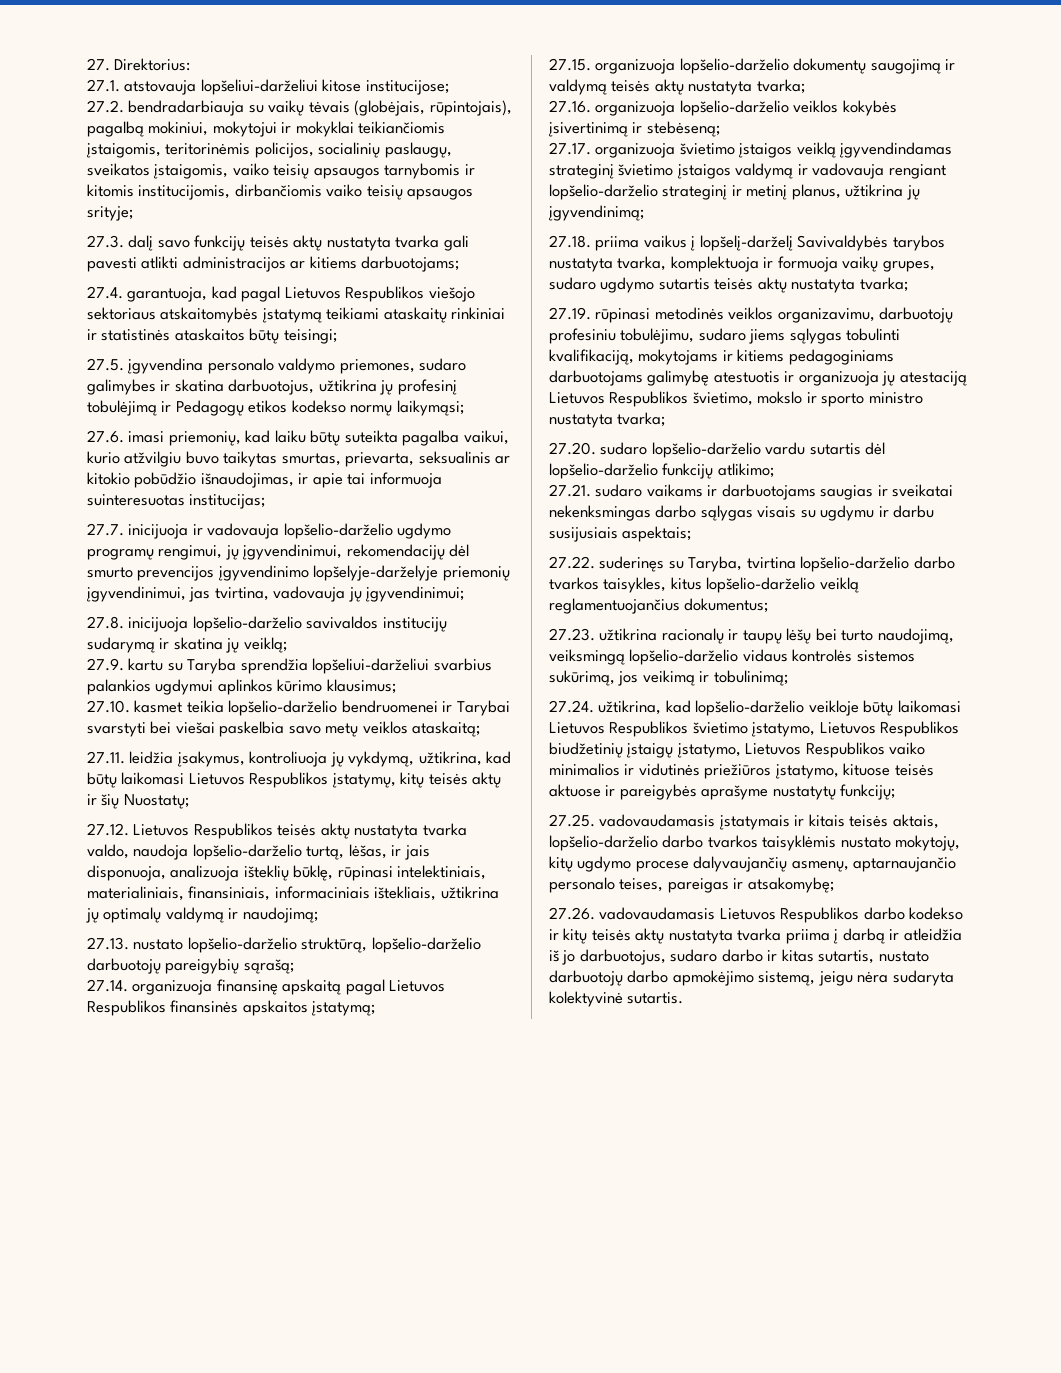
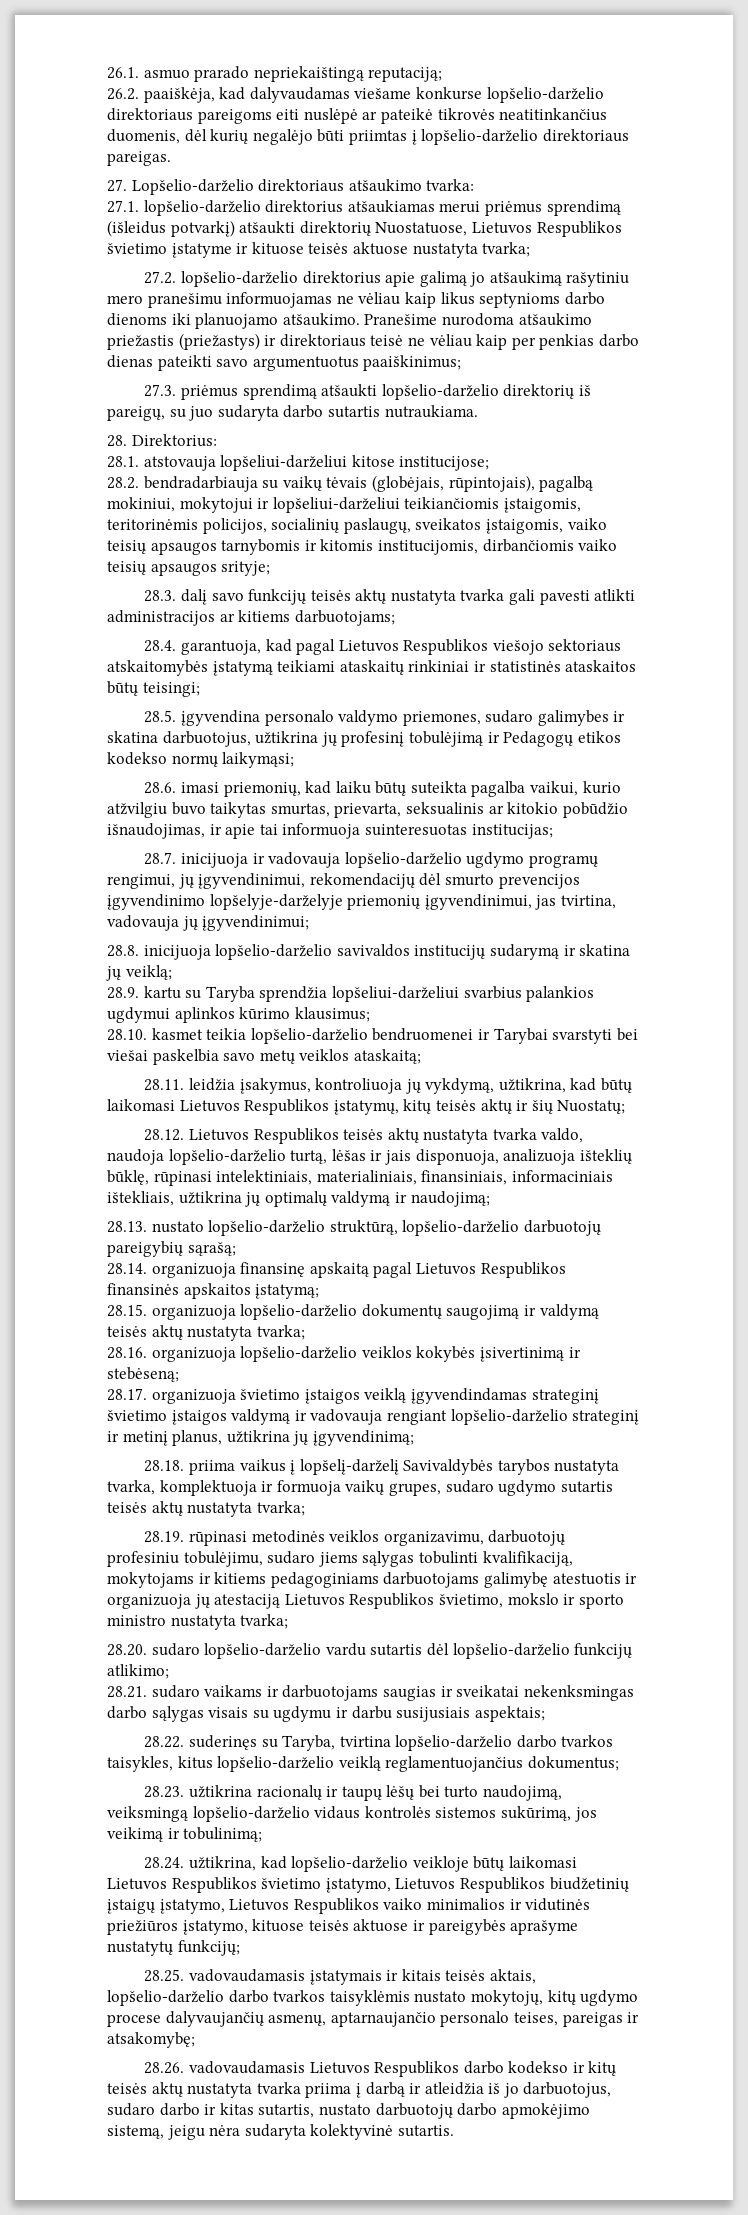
[87,58,110,71] 27. -> [107,66,443,82] [107,87,604,103] [107,108,608,124] [107,129,629,145] [107,151,171,166] [107,179,475,195] [107,200,621,216] [107,220,622,237] [107,242,531,258] [144,271,630,287] [107,292,605,308] [107,313,592,329] [107,333,639,350] [107,355,462,371] [144,384,591,400] [107,405,478,421] [107,435,127,447] 26.1. asmuo prarado nepriekaištingą reputaciją; // 26.2. paaiškėja, kad dalyvaudamas viešame konkurse lopšelio-darželio direktoriaus pareigoms eiti nuslėpė ar pateikė tikrovės neatitinkančius duomenis, dėl kurių negalėjo būti priimtas į lopšelio-darželio direktoriaus pareigas. // 27. Lopšelio-darželio direktoriaus atšaukimo tvarka: // 27.1. lopšelio-darželio direktorius atšaukiamas merui priėmus sprendimą (išleidus potvarkį) atšaukti direktorių Nuostatuose, Lietuvos Respublikos švietimo įstatyme ir kituose teisės aktuose nustatyta tvarka; // 27.2. lopšelio-darželio direktorius apie galimą jo atšaukimą rašytiniu mero pranešimu informuojamas ne vėliau kaip likus septynioms darbo dienoms iki planuojamo atšaukimo. Pranešime nurodoma atšaukimo priežastis (priežastys) ir direktoriaus teisė ne vėliau kaip per penkias darbo dienas pateikti savo argumentuotus paaiškinimus; // 27.3. priėmus sprendimą atšaukti lopšelio-darželio direktorių iš pareigų, su juo sudaryta darbo sutartis nutraukiama. // 28.
[87,79,120,92] 27.1. -> [107,456,139,468] 28.1.
[87,100,124,113] 27.2. -> [107,477,139,489] 28.2.
[295,121,354,137] mokyklai -> [272,497,400,513] lopšeliui-darželiui
[87,235,124,248] 27.3. -> [144,590,177,602] 28.3.
[87,286,123,299] 27.4. -> [144,640,177,652] 28.4.
[87,358,124,371] 27.5. -> [144,710,177,723] 28.5.
[87,430,124,443] 27.6. -> [144,782,177,794] 28.6.
[87,523,124,536] 27.7. -> [144,852,177,865] 28.7.
[87,616,124,629] 27.8. -> [107,945,139,957] 28.8.
[87,658,124,671] 27.9. -> [107,987,139,999] 28.9.
[87,700,130,713] 27.10. -> [107,1029,147,1041] 28.10.
[87,751,125,764] 27.11. -> [144,1079,185,1091] 28.11.
[87,823,129,836] 27.12. -> [144,1129,185,1141] 28.12.
[348,844,387,859] lėšas, -> [331,1149,366,1161] lėšas
[87,937,129,950] 27.13. -> [107,1221,147,1233] 28.13.
[87,979,128,992] 27.14. -> [107,1263,147,1275] 28.14.
[549,58,591,71] 27.15. -> [107,1304,147,1317] 28.15.
[549,100,591,113] 27.16. -> [107,1347,147,1359] 28.16.
[549,142,591,155] 27.17. -> [107,1388,147,1401] 28.17.
[549,235,591,248] 27.18. -> [144,1460,185,1472] 28.18.
[549,307,591,320] 27.19. -> [144,1531,185,1543] 28.19.
[549,442,596,455] 27.20. -> [107,1644,147,1656] 28.20.
[549,484,591,497] 27.21. -> [107,1686,147,1698] 28.21.
[549,556,595,569] 27.22. -> [144,1736,185,1748] 28.22.
[549,628,595,641] 27.23. -> [144,1786,185,1798] 28.23.
[549,700,594,713] 27.24. -> [144,1857,185,1869] 28.24.
[549,814,595,827] 27.25. -> [144,1969,185,1982] 28.25.
[549,907,595,920] 27.26. -> [144,2062,185,2074] 28.26.

